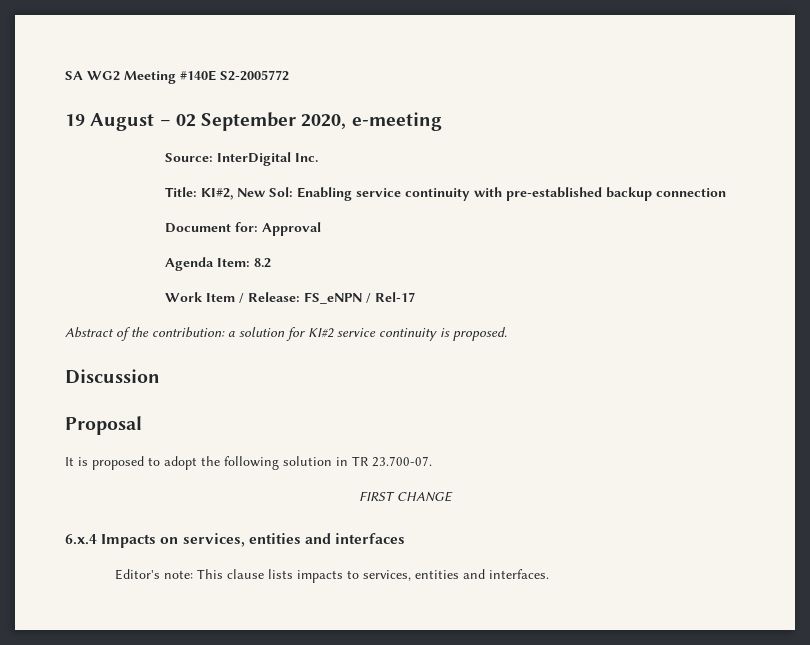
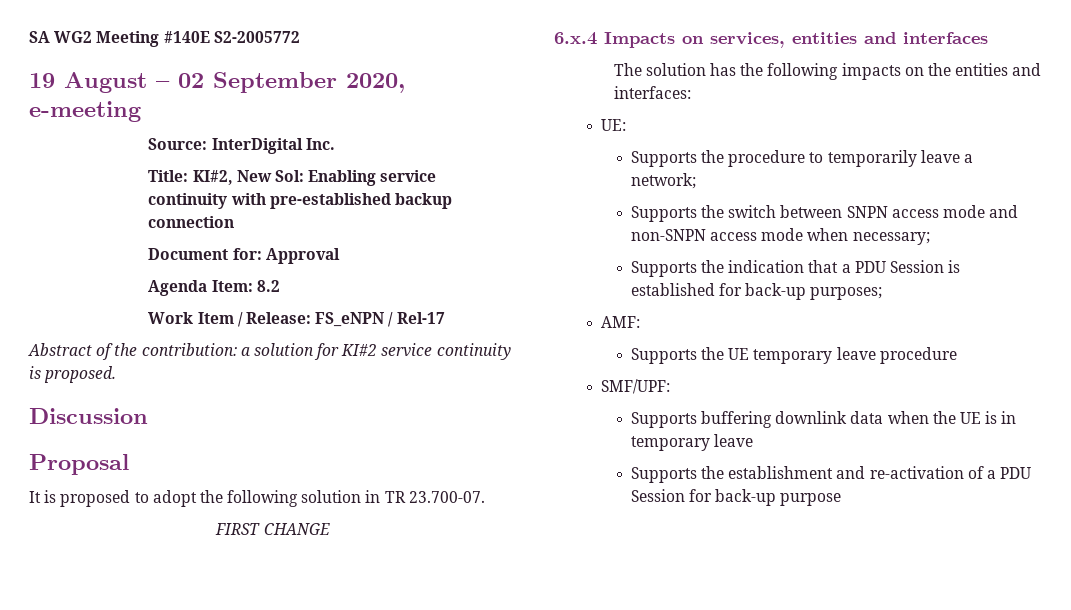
[115,569,550,583] Editor's note: This clause lists impacts to services, entities and interfaces. -> [613,63,1042,80] [613,86,691,99] [600,119,626,131] [630,150,973,167] [630,173,696,189] [630,205,1019,222] [630,228,930,245] [630,260,961,277] [630,283,883,300] [600,316,640,328] [630,347,957,364] [600,379,670,394] [630,411,1017,428] [630,434,753,451] [630,466,1032,483] [630,489,842,506] The solution has the following impacts on the entities and interfaces: // UE: // Supports the procedure to temporarily leave a network; // Supports the switch between SNPN access mode and non-SNPN access mode when necessary; // Supports the indication that a PDU Session is established for back-up purposes; // AMF: // Supports the UE temporary leave procedure // SMF/UPF: // Supports buffering downlink data when the UE is in temporary leave // Supports the establishment and re-activation of a PDU Session for back-up purpose

